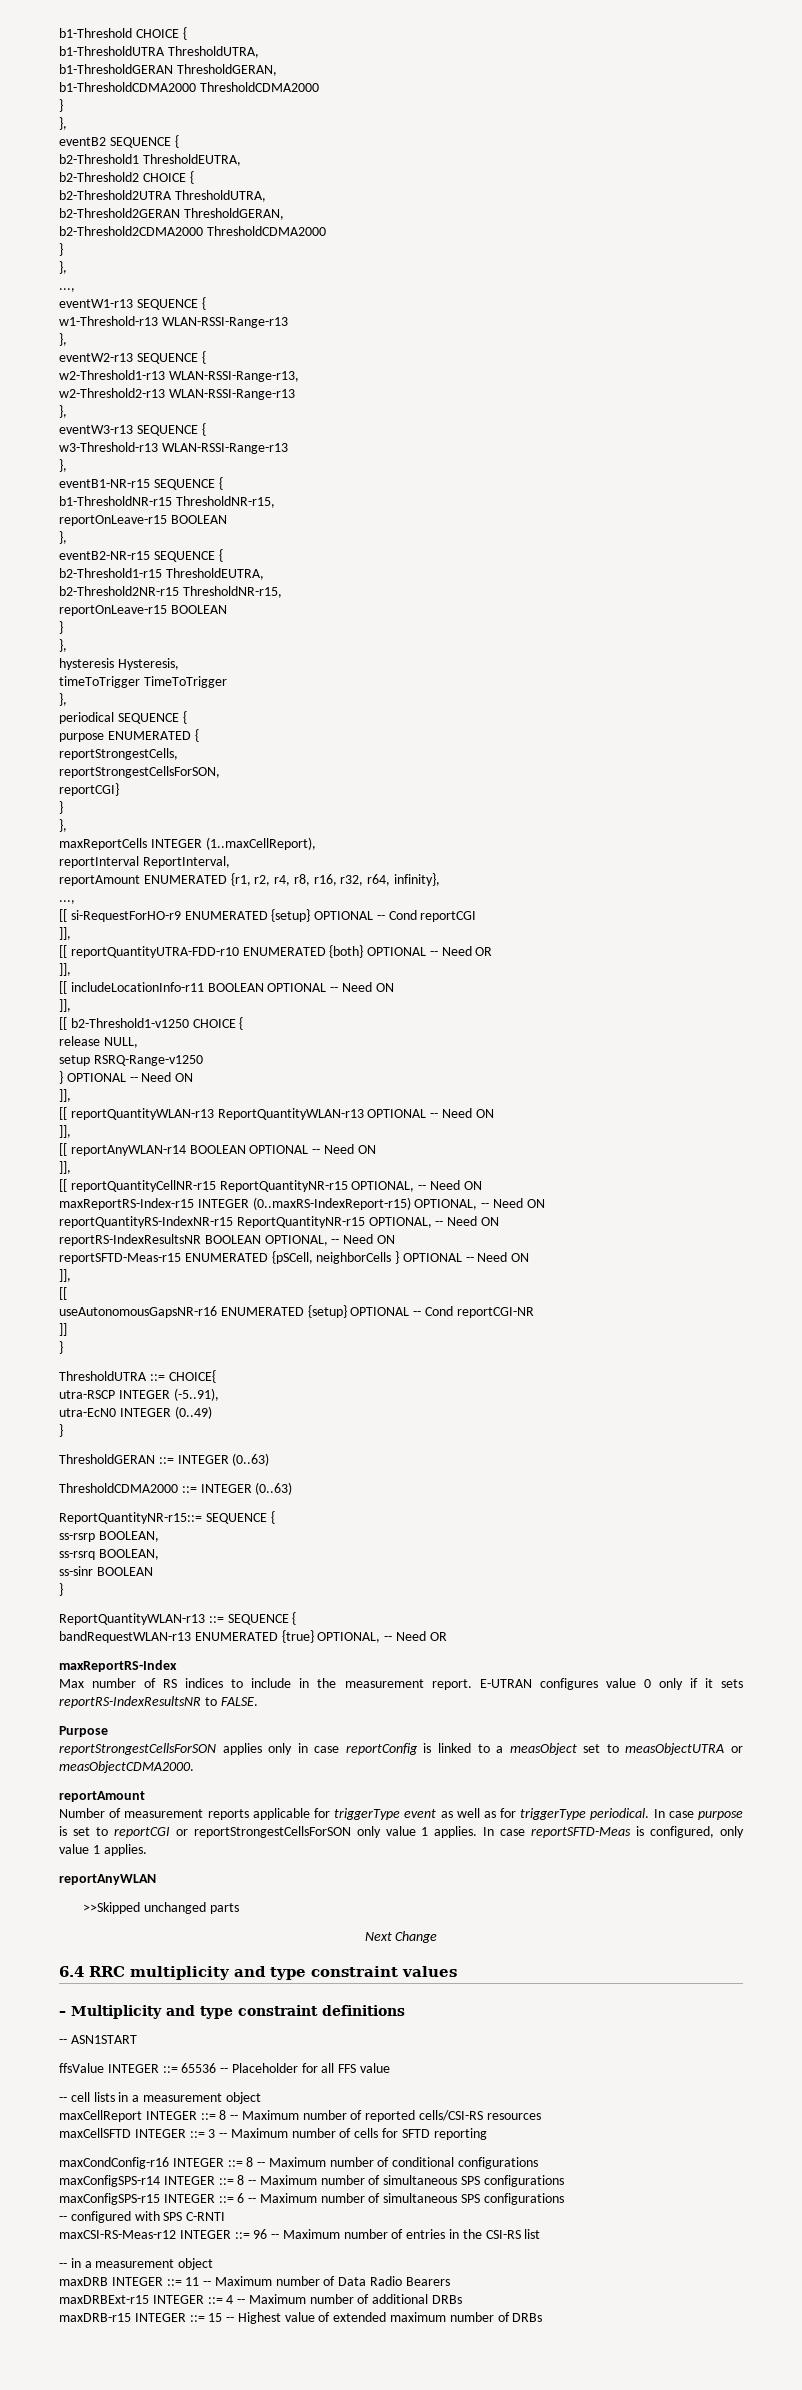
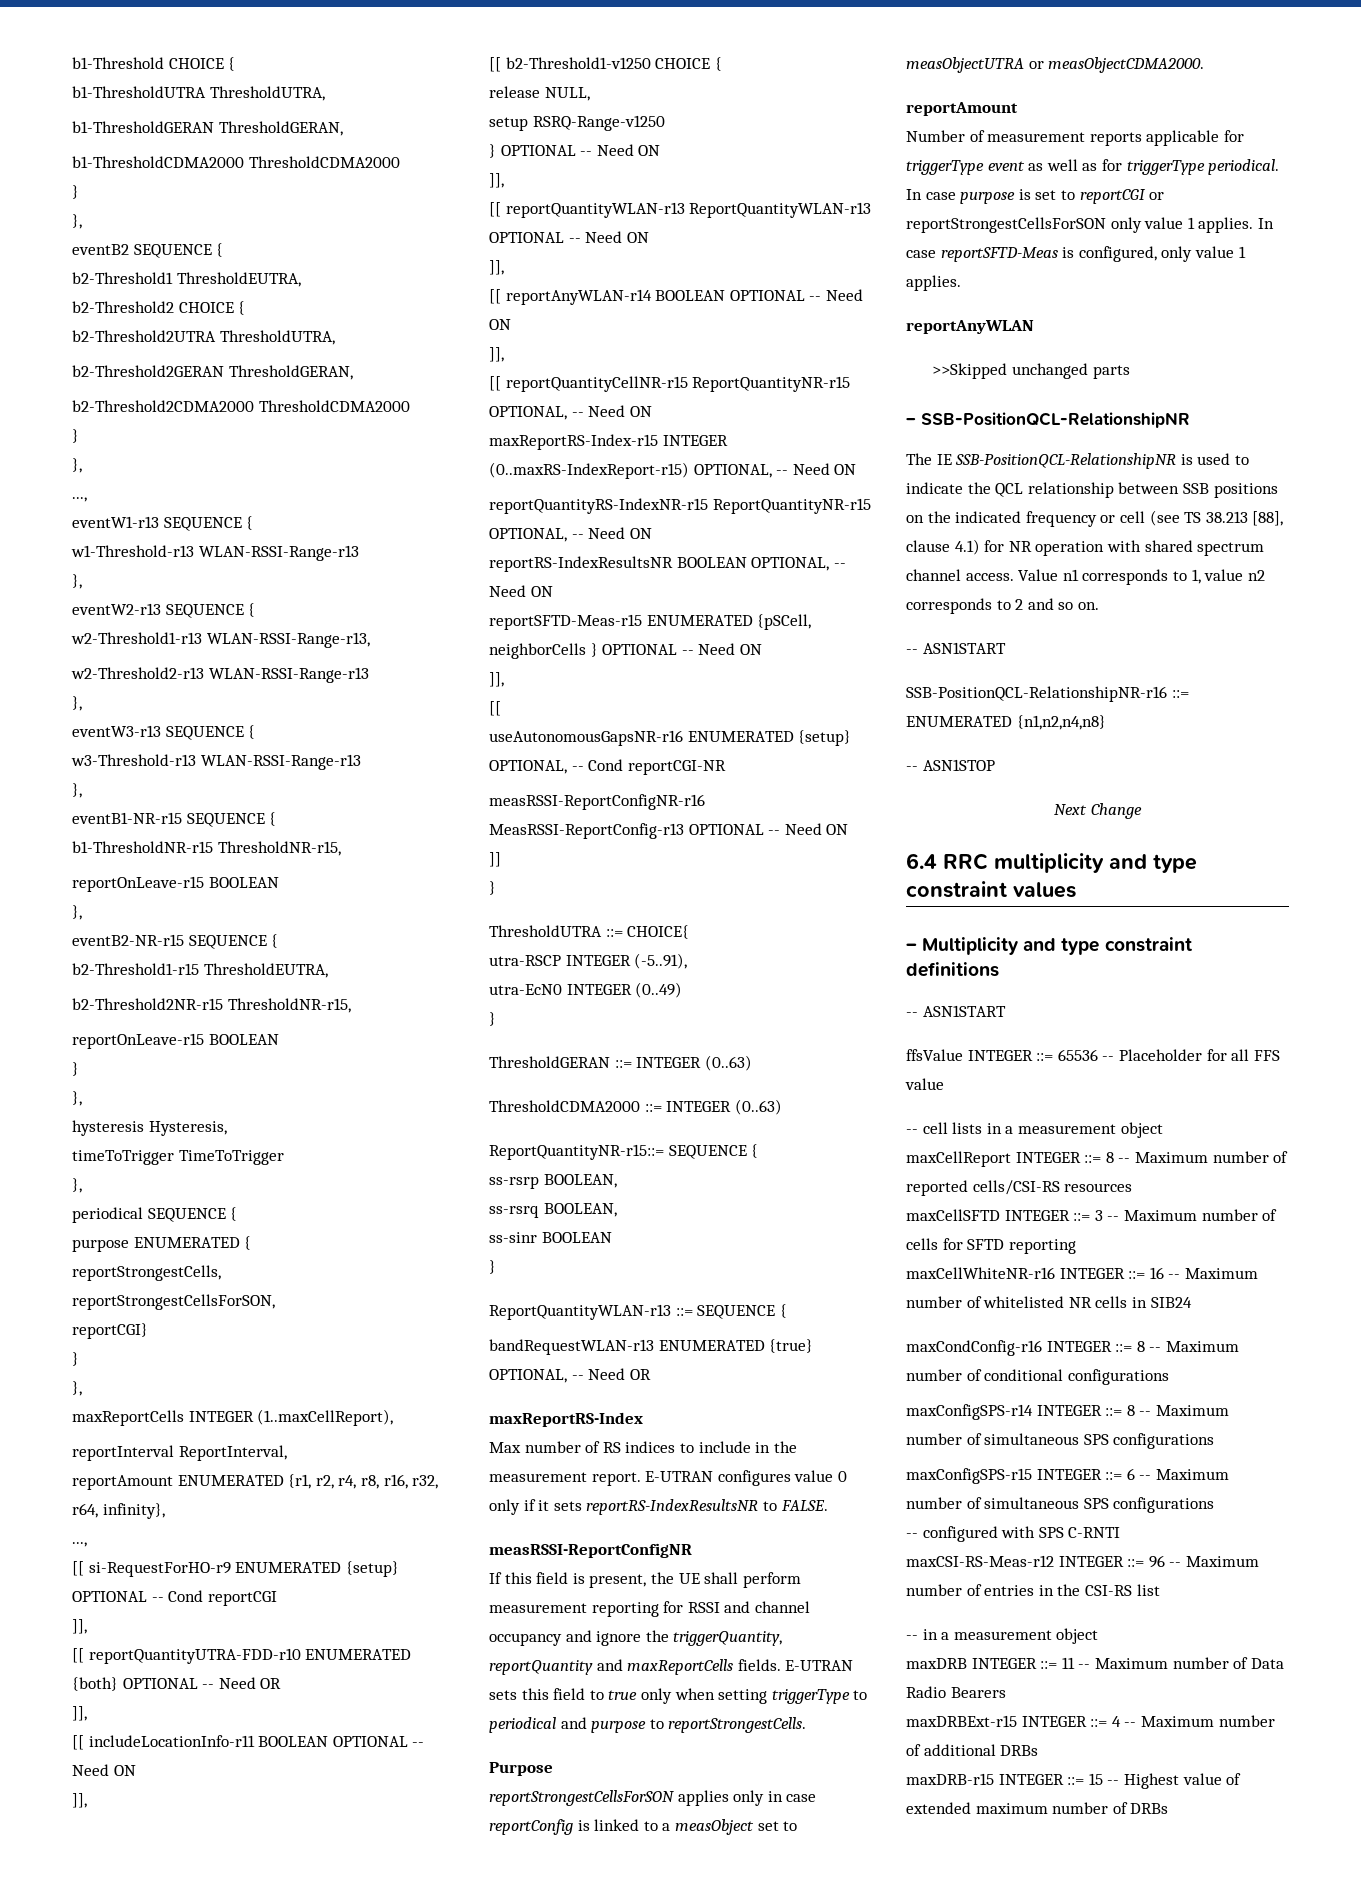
[350,1307,410,1316] OPTIONAL -> [489,760,567,774] OPTIONAL,
(534, 1312) none -> [489,794,705,810] [489,823,849,839] // measRSSI-ReportConfigNR-r16 MeasRSSI-ReportConfig-r13 OPTIONAL -- Need ON
(258, 1701) none -> [489,1543,692,1558] [489,1572,801,1588] [489,1601,810,1617] [489,1630,783,1646] [489,1659,854,1675] [489,1688,868,1704] [489,1717,807,1733] // measRSSI-ReportConfigNR // If this field is present, the UE shall perform measurement reporting for RSSI and channel occupancy and ignore the triggerQuantity, reportQuantity and maxReportCells fields. E-UTRAN sets this field to true only when setting triggerType to periodical and purpose to reportStrongestCells.
(239, 1908) none -> [906,412,1190,428] [906,453,1249,469] [906,482,1278,498] [906,510,1284,527] [906,539,1265,556] [906,569,1265,585] [906,598,1099,614] [906,642,1006,654] [906,686,1189,702] [906,715,1106,730] [906,759,995,771] // – SSB-PositionQCL-RelationshipNR // The IE SSB-PositionQCL-RelationshipNR is used to indicate the QCL relationship between SSB positions on the indicated frequency or cell (see TS 38.213 [88], clause 4.1) for NR operation with shared spectrum channel access. Value n1 corresponds to 1, value n2 corresponds to 2 and so on. // -- ASN1START // SSB-PositionQCL-RelationshipNR-r16 ::= ENUMERATED {n1,n2,n4,n8} // -- ASN1STOP
(487, 2134) none -> [906,1267,1258,1279] [906,1296,1192,1308] // maxCellWhiteNR-r16 INTEGER ::= 16 -- Maximum number of whitelisted NR cells in SIB24

